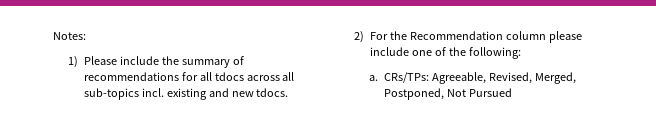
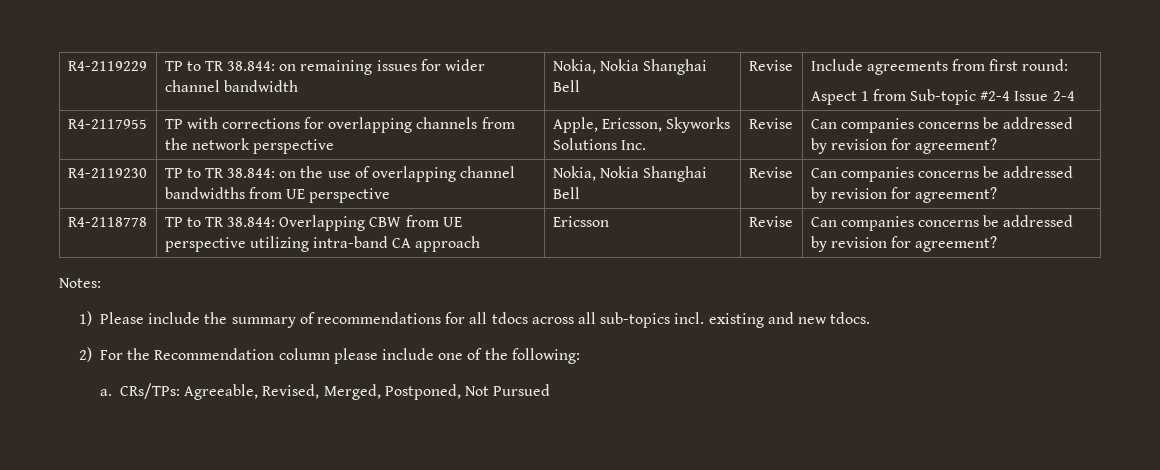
(53, 36) none -> [67,61,147,71] [164,59,486,75] [164,80,298,92] [552,59,707,75] [552,80,580,92] [748,60,793,71] [810,59,1069,75] [810,89,1075,105] [67,119,147,129] [164,117,515,133] [164,138,334,154] [552,117,730,133] [552,138,646,150] [748,118,793,129] [810,117,1074,133] [810,138,998,154] [67,168,147,178] [164,166,516,182] [164,187,391,203] [552,166,707,182] [552,187,580,199] [748,167,793,178] [810,166,1074,182] [810,187,998,203] [67,217,147,227] [164,215,462,231] [164,236,481,252] [552,216,609,227] [748,216,793,227] [810,215,1074,231] [810,236,998,252] R4-2119229 | TP to TR 38.844: on remaining issues for wider channel bandwidth | Nokia, Nokia Shanghai Bell | Revise | Include agreements from first round: // Aspect 1 from Sub-topic #2-4 Issue 2-4 // R4-2117955 | TP with corrections for overlapping channels from the network perspective | Apple, Ericsson, Skyworks Solutions Inc. | Revise | Can companies concerns be addressed by revision for agreement? // R4-2119230 | TP to TR 38.844: on the use of overlapping channel bandwidths from UE perspective | Nokia, Nokia Shanghai Bell | Revise | Can companies concerns be addressed by revision for agreement? // R4-2118778 | TP to TR 38.844: Overlapping CBW from UE perspective utilizing intra-band CA approach | Ericsson | Revise | Can companies concerns be addressed by revision for agreement? //

